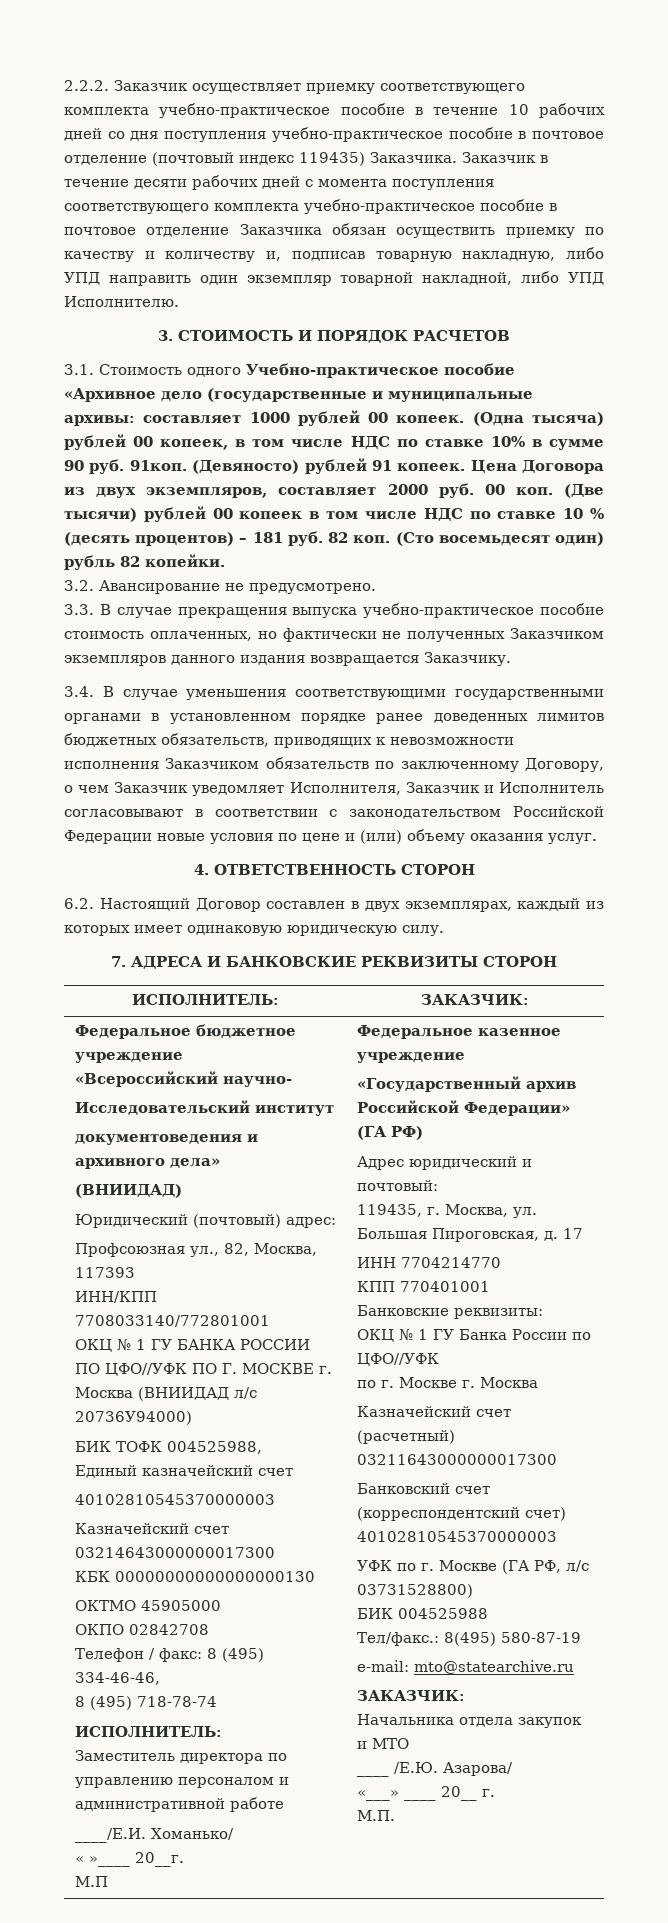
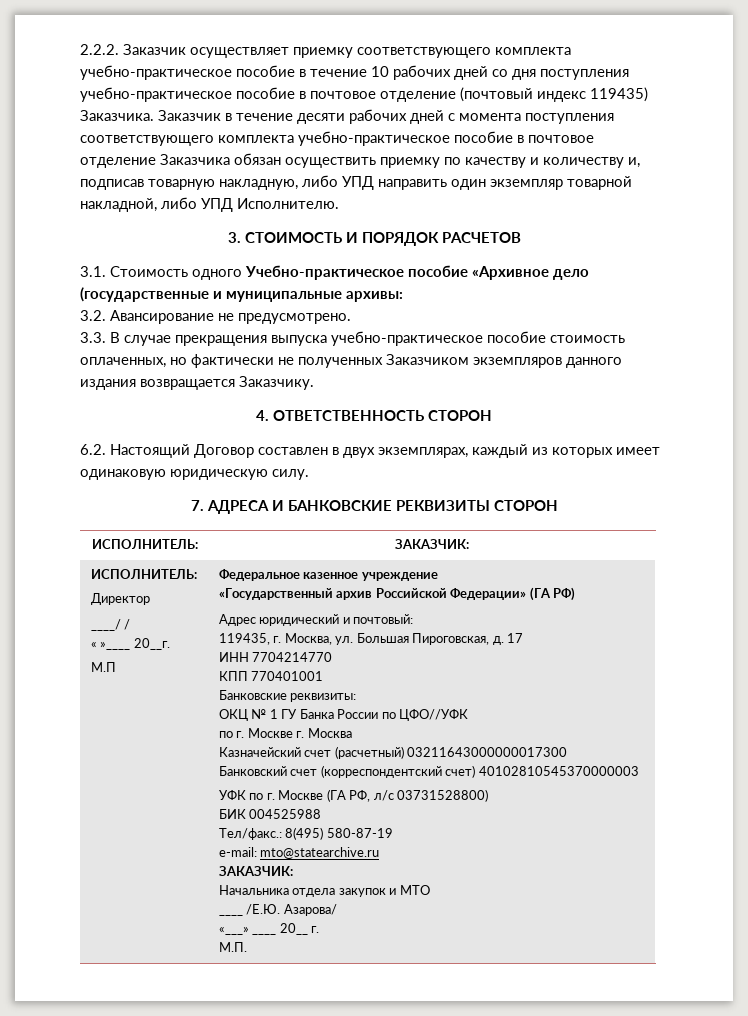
[143,410,604,426] [64,434,604,450] [64,458,604,474] [64,483,604,498] [64,506,604,522] [64,531,604,546] [64,554,225,570] составляет 1000 рублей 00 копеек. (Одна тысяча) рублей 00 копеек, в том числе НДС по ставке 10% в сумме 90 руб. 91коп. (Девяносто) рублей 91 копеек. Цена Договора из двух экземпляров, составляет 2000 руб. 00 коп. (Две тысячи) рублей 00 копеек в том числе НДС по ставке 10 % (десять процентов) – 181 руб. 82 коп. (Сто восемьдесят один) рубль 82 копейки. -> (403, 296) none
[64,686,604,700] [64,713,604,724] [64,733,514,748] [64,757,604,772] [64,782,604,796] [64,806,604,819] [64,829,597,844] // 3.4. В случае уменьшения соответствующими государственными органами в установленном порядке ранее доведенных лимитов бюджетных обязательств, приводящих к невозможности исполнения Заказчиком обязательств по заключенному Договору, о чем Заказчик уведомляет Исполнителя, Заказчик и Исполнитель согласовывают в соответствии с законодательством Российской Федерации новые условия по цене и (или) объему оказания услуг. -> (314, 383) none
[74,1024,296,1039] [74,1052,183,1063] [74,1071,292,1087] [74,1100,334,1116] [74,1134,258,1145] [74,1158,220,1169] [74,1184,182,1198] [74,1214,336,1228] [74,1243,317,1257] [74,1267,135,1278] [74,1291,157,1303] [74,1315,270,1327] [74,1339,310,1352] [74,1363,332,1376] [74,1387,257,1401] [74,1411,192,1425] [74,1441,262,1454] [74,1465,293,1478] [74,1494,275,1505] [74,1523,229,1534] [74,1547,275,1558] [74,1571,315,1582] [74,1600,221,1611] [74,1624,209,1635] [74,1648,264,1662] [74,1672,160,1685] [74,1696,217,1710] [74,1726,222,1737] [74,1750,287,1764] [74,1777,289,1788] [74,1797,284,1812] [74,1828,234,1843] Федеральное бюджетное учреждение // «Всероссийский научно- // Исследовательский институт // документоведения и архивного дела» // (ВНИИДАД) // Юридический (почтовый) адрес: // Профсоюзная ул., 82, Москва, 117393 // ИНН/КПП 7708033140/772801001 // ОКЦ № 1 ГУ БАНКА РОССИИ ПО ЦФО//УФК ПО Г. МОСКВЕ г. Москва (ВНИИДАД л/с 20736У94000) // БИК ТОФК 004525988, // Единый казначейский счет // 40102810545370000003 // Казначейский счет 03214643000000017300 // КБК 00000000000000000130 // ОКТМО 45905000 // ОКПО 02842708 // Телефон / факс: 8 (495) 334-46-46, // 8 (495) 718-78-74 // ИСПОЛНИТЕЛЬ: // Заместитель директора по управлению персоналом и административной работе // ____/Е.И. Хоманько/ -> [90,569,197,579] [90,593,150,605] [90,619,131,631] ИСПОЛНИТЕЛЬ: // Директор // ____/ /

